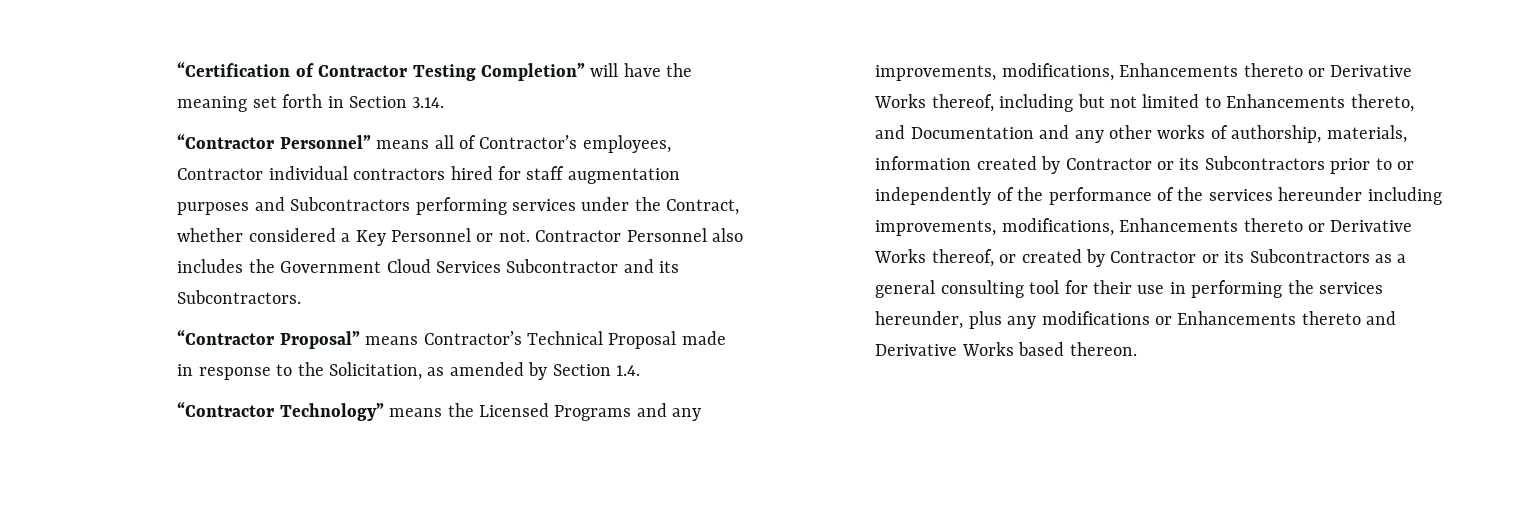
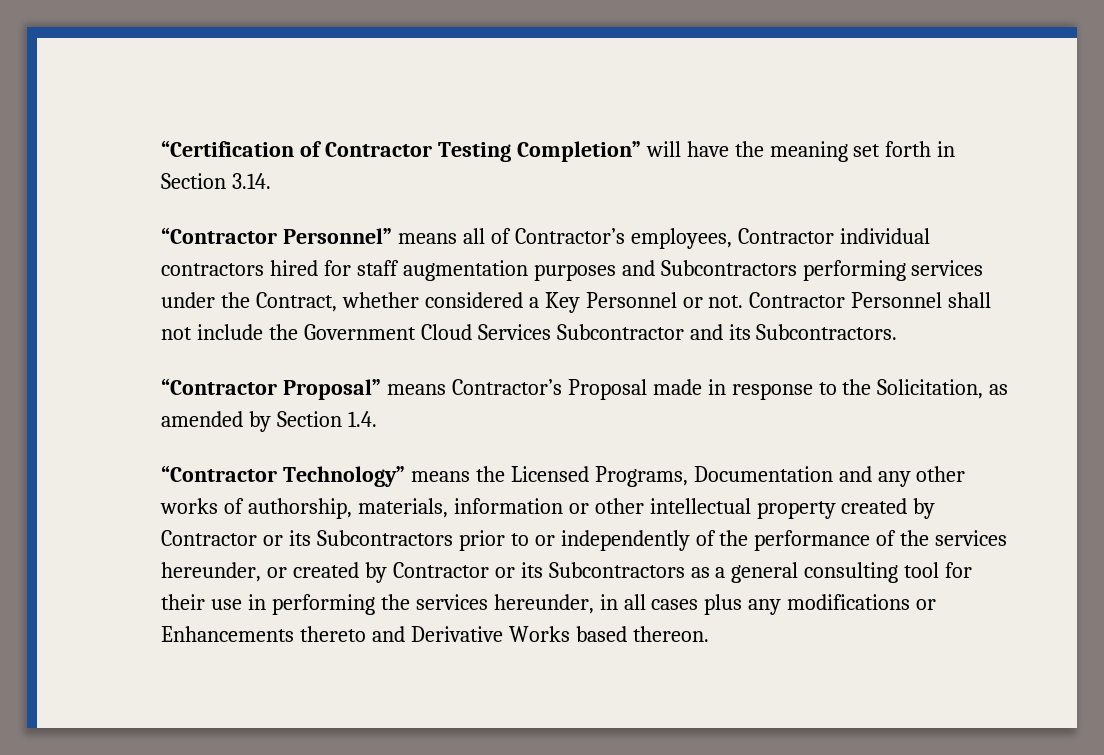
[712,228,744,242] [177,259,244,273] also includes -> [948,292,992,308] [161,324,263,340] shall not include
[527,331,604,345] Technical -> (562, 387) none
[554,403,702,421] [875,63,1413,81] [874,94,1414,112] [875,125,906,139] Programs and any improvements, modifications, Enhancements thereto or Derivative Works thereof, including but not limited to Enhancements thereto, and -> [594,466,688,487] Programs,
(972, 163) none -> [568,498,836,519] or other intellectual property
[1278,187,1442,205] [875,218,1413,236] [874,249,994,267] hereunder including improvements, modifications, Enhancements thereto or Derivative Works thereof, -> [161,562,262,582] hereunder,
(964, 320) none -> [599,594,699,610] in all cases

